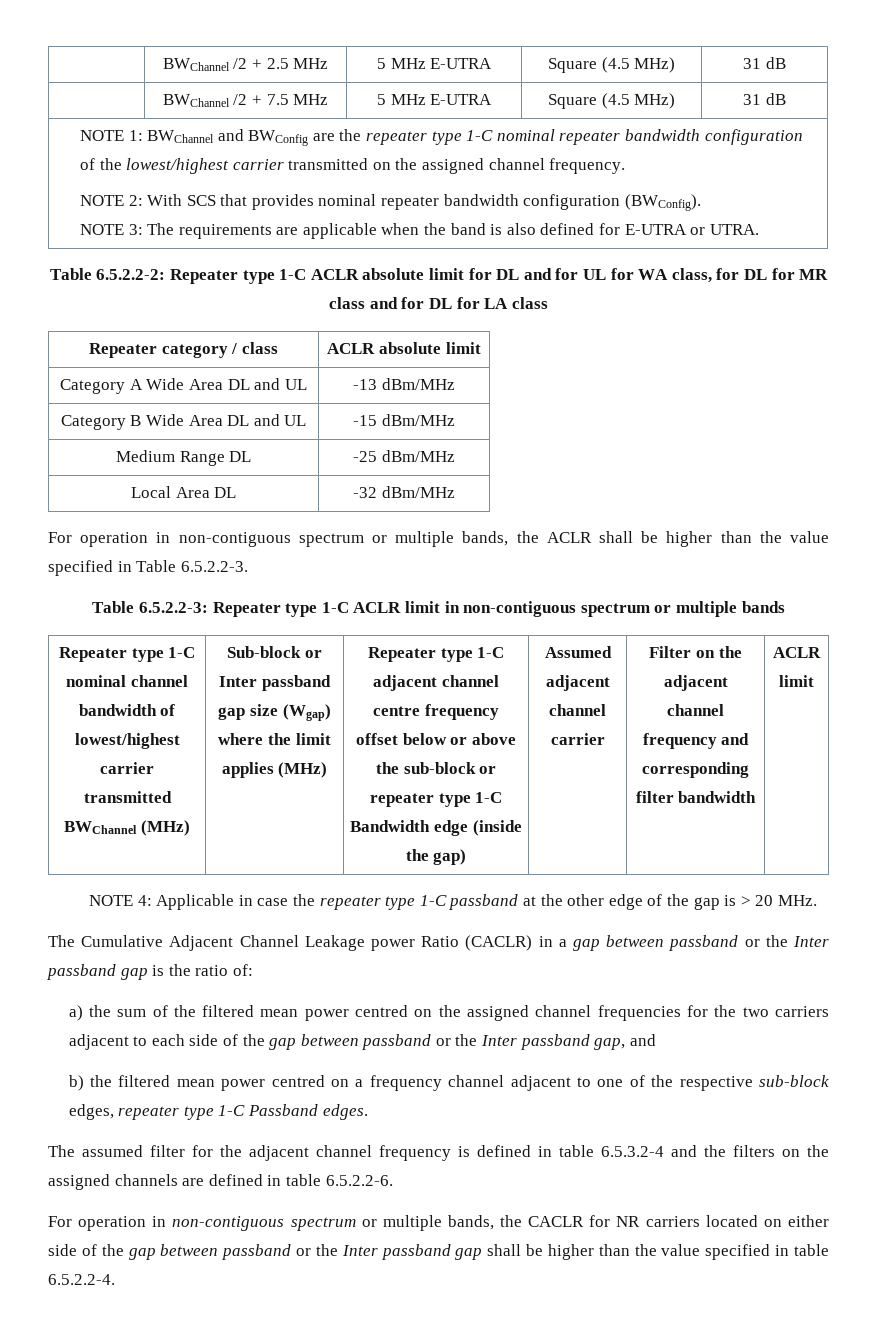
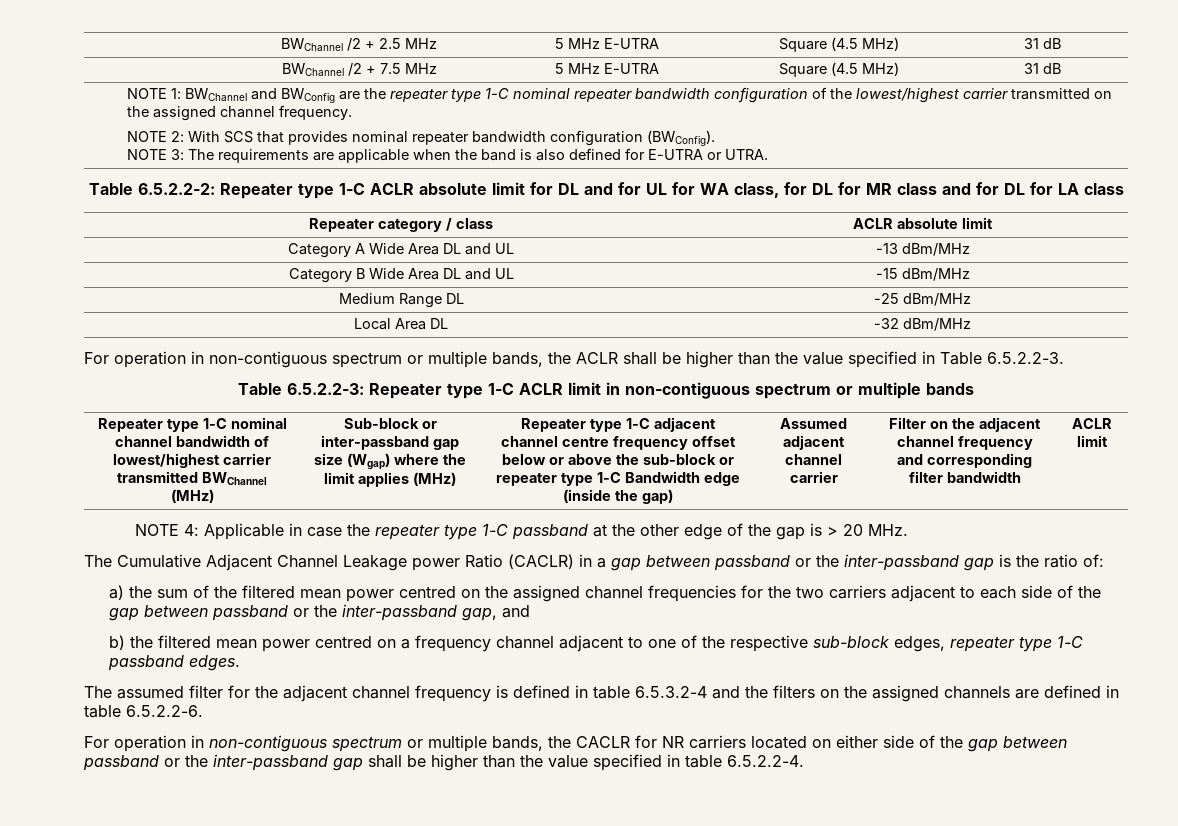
[219,675,331,691] Inter passband -> [321,435,429,450] inter-passband
[793,936,830,947] [47,964,116,980] Inter passband -> [844,554,959,571] inter-passband
[481,1034,590,1050] Inter passband -> [342,604,458,621] inter-passband
[247,1104,318,1116] Passband -> [108,655,185,671] passband
[341,1244,451,1260] Inter passband -> [213,754,328,771] inter-passband

